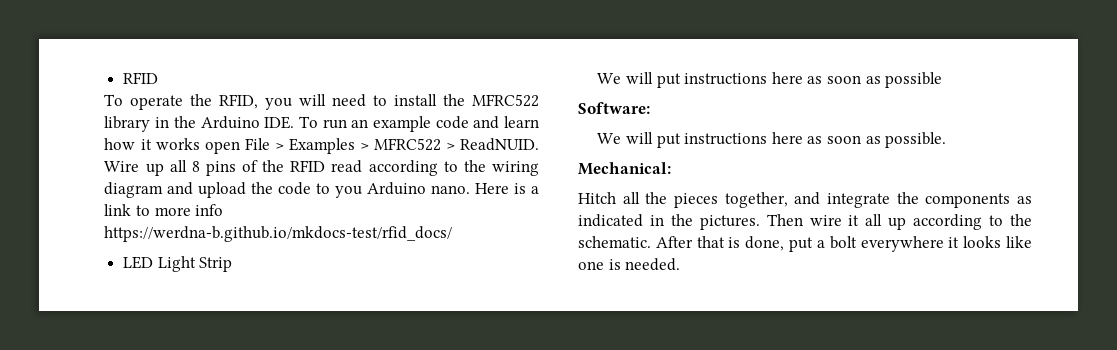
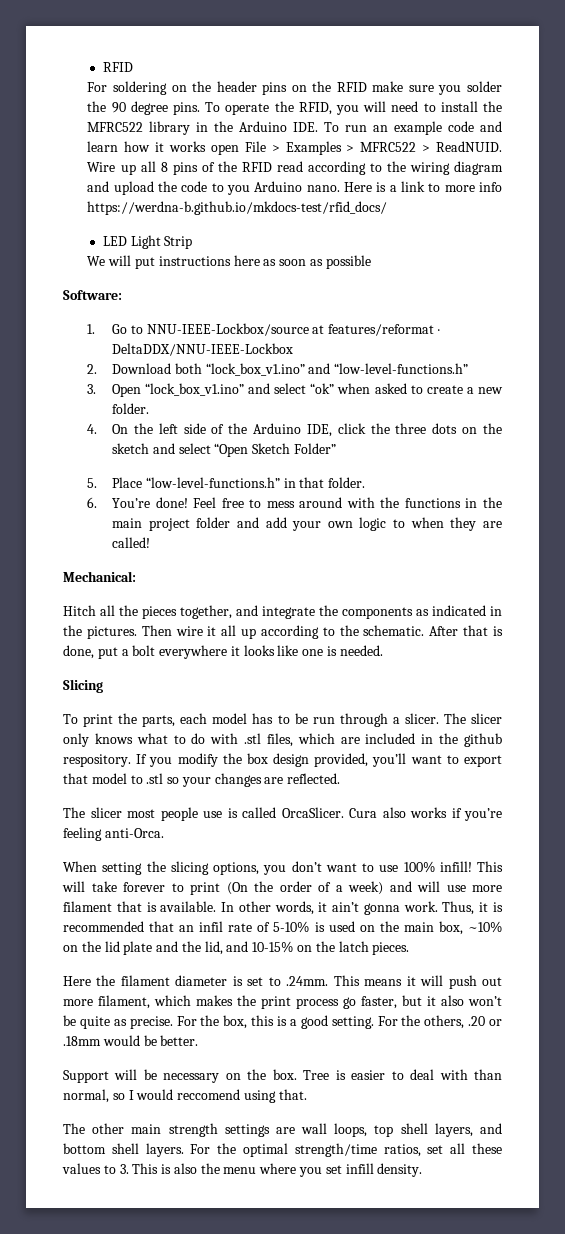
(159, 78) none -> [87,81,503,95] [87,101,201,115] For soldering on the header pins on the RFID make sure you solder the 90 degree pins.
[597,132,947,148] We will put instructions here as soon as possible. -> [87,323,440,336] [111,343,293,356] [87,363,469,376] [87,383,504,397] [111,403,149,414] [87,423,502,437] [111,443,336,457] [87,477,366,488] [87,497,502,508] [111,517,503,531] [111,537,150,548] 1. Go to NNU-IEEE-Lockbox/source at features/reformat · DeltaDDX/NNU-IEEE-Lockbox // 2. Download both “lock_box_v1.ino” and “low-level-functions.h” // 3. Open “lock_box_v1.ino” and select “ok” when asked to create a new folder. // 4. On the left side of the Arduino IDE, click the three dots on the sketch and select “Open Sketch Folder” // 5. Place “low-level-functions.h” in that folder. // 6. You’re done! Feel free to mess around with the functions in the main project folder and add your own logic to when they are called!
(681, 264) none -> [63,679,103,693] [63,713,502,727] [63,733,503,747] [63,753,502,767] [63,773,341,787] [63,807,502,821] [63,827,164,841] [63,861,503,875] [62,881,502,895] [63,901,504,915] [63,921,503,935] [63,941,410,955] [63,975,502,989] [63,995,502,1009] [63,1015,502,1029] [63,1035,199,1046] [63,1069,502,1083] [63,1089,307,1103] [63,1123,503,1137] [63,1143,503,1157] [62,1163,423,1177] // Slicing // To print the parts, each model has to be run through a slicer. The slicer only knows what to do with .stl files, which are included in the github respository. If you modify the box design provided, you’ll want to export that model to .stl so your changes are reflected. // The slicer most people use is called OrcaSlicer. Cura also works if you’re feeling anti-Orca. // When setting the slicing options, you don’t want to use 100% infill! This will take forever to print (On the order of a week) and will use more filament that is available. In other words, it ain’t gonna work. Thus, it is recommended that an infil rate of 5-10% is used on the main box, ~10% on the lid plate and the lid, and 10-15% on the latch pieces. // Here the filament diameter is set to .24mm. This means it will push out more filament, which makes the print process go faster, but it also won’t be quite as precise. For the box, this is a good setting. For the others, .20 or .18mm would be better. // Support will be necessary on the box. Tree is easier to deal with than normal, so I would reccomend using that. // The other main strength settings are wall loops, top shell layers, and bottom shell layers. For the optimal strength/time ratios, set all these values to 3. This is also the menu where you set infill density.

